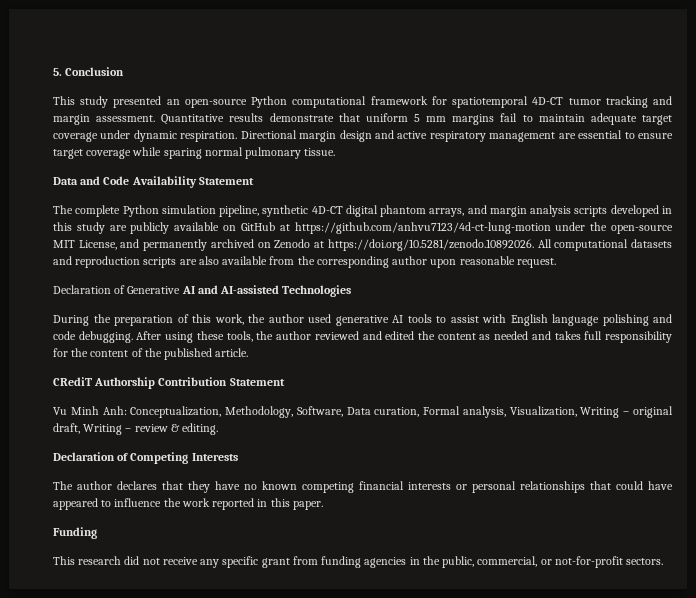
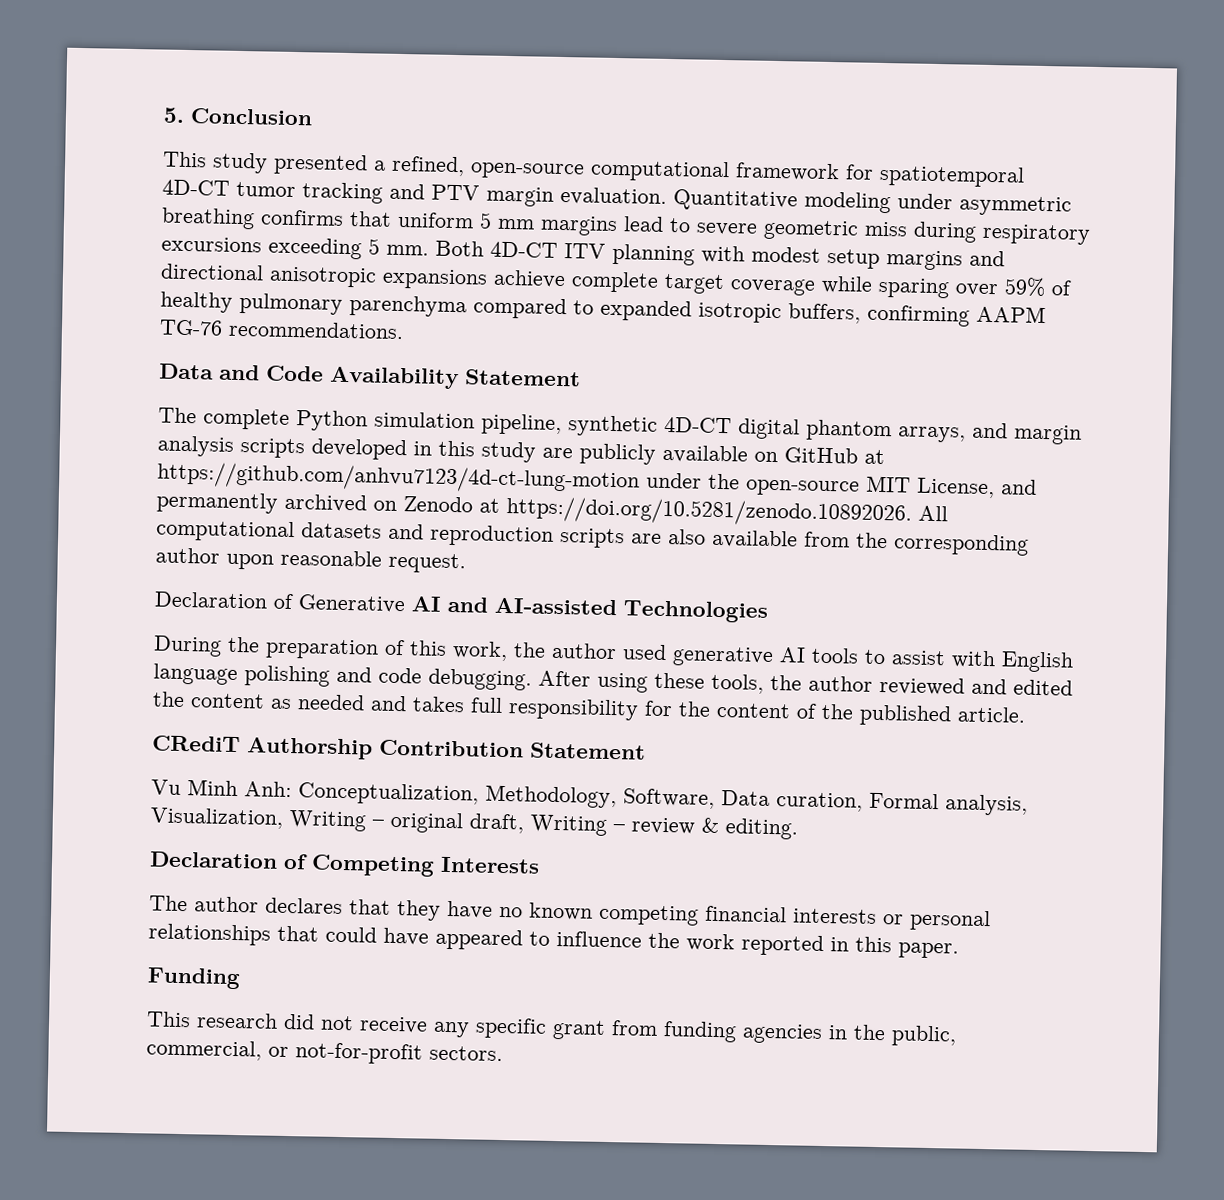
[166,96,288,108] an open-source Python -> [373,155,585,180] a refined, open-source
[53,113,334,125] margin assessment. Quantitative results demonstrate -> [431,184,1072,217] [161,207,344,230] PTV margin evaluation. Quantitative modeling under asymmetric breathing confirms
[500,113,673,125] [53,130,674,142] [53,147,336,159] fail to maintain adequate target coverage under dynamic respiration. Directional margin design and active respiratory management are essential to ensure target coverage while sparing normal pulmonary tissue. -> [623,216,1091,245] [161,236,1005,271] [160,263,1072,299] [160,291,1046,327] [159,319,404,340] lead to severe geometric miss during respiratory excursions exceeding 5 mm. Both 4D-CT ITV planning with modest setup margins and directional anisotropic expansions achieve complete target coverage while sparing over 59% of healthy pulmonary parenchyma compared to expanded isotropic buffers, confirming AAPM TG-76 recommendations.

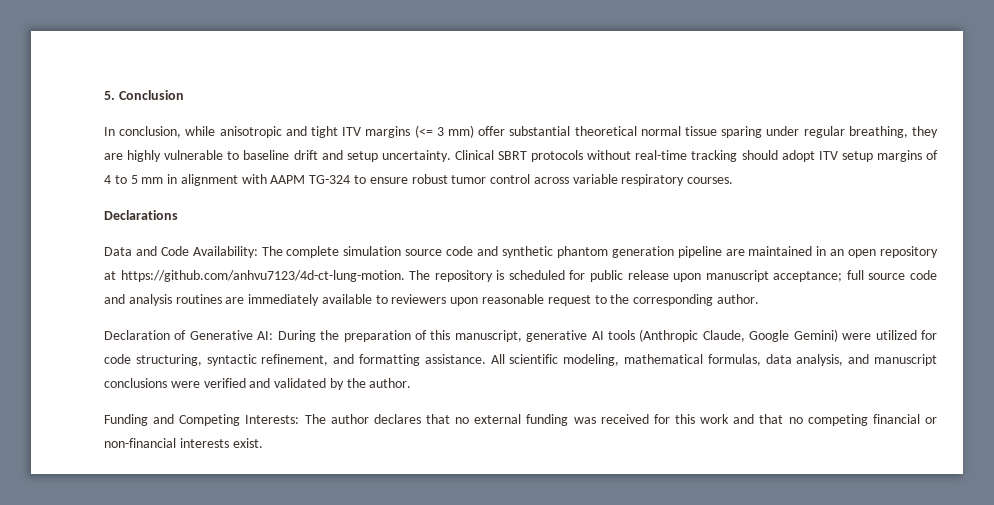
[163,151,1025,188] [162,179,1072,217] [161,207,1091,245] [161,236,1005,271] [160,263,1072,299] [160,291,1046,327] [159,319,404,340] [159,363,581,390] [158,407,1082,445] [157,435,885,465] [157,461,1037,499] [156,491,948,528] [156,519,1029,556] [155,547,466,574] This study presented a refined, open-source computational framework for spatiotemporal 4D-CT tumor tracking and PTV margin evaluation. Quantitative modeling under asymmetric breathing confirms that uniform 5 mm margins lead to severe geometric miss during respiratory excursions exceeding 5 mm. Both 4D-CT ITV planning with modest setup margins and directional anisotropic expansions achieve complete target coverage while sparing over 59% of healthy pulmonary parenchyma compared to expanded isotropic buffers, confirming AAPM TG-76 recommendations. // Data and Code Availability Statement // The complete Python simulation pipeline, synthetic 4D-CT digital phantom arrays, and margin analysis scripts developed in this study are publicly available on GitHub at https://github.com/anhvu7123/4d-ct-lung-motion under the open-source MIT License, and permanently archived on Zenodo at https://doi.org/10.5281/zenodo.10892026. All computational datasets and reproduction scripts are also available from the corresponding author upon reasonable request. -> [104,125,939,138] [104,150,939,162] [104,174,734,186] [104,210,178,220] [104,246,939,258] [104,270,937,282] [104,294,759,306] In conclusion, while anisotropic and tight ITV margins (<= 3 mm) offer substantial theoretical normal tissue sparing under regular breathing, they are highly vulnerable to baseline drift and setup uncertainty. Clinical SBRT protocols without real-time tracking should adopt ITV setup margins of 4 to 5 mm in alignment with AAPM TG-324 to ensure robust tumor control across variable respiratory courses. // Declarations // Data and Code Availability: The complete simulation source code and synthetic phantom generation pipeline are maintained in an open repository at https://github.com/anhvu7123/4d-ct-lung-motion. The repository is scheduled for public release upon manuscript acceptance; full source code and analysis routines are immediately available to reviewers upon reasonable request to the corresponding author.
[411,596,768,623] AI and AI-assisted Technologies // -> [257,331,274,340] AI:
[452,641,1074,673] [153,663,1073,696] [152,691,1026,727] [152,735,646,760] [151,779,1028,816] [150,807,798,840] [149,851,540,877] [149,895,991,932] [148,923,959,959] [147,967,241,990] [146,1011,957,1047] [146,1039,503,1065] work, the author used generative AI tools to assist with English language polishing and code debugging. After using these tools, the author reviewed and edited the content as needed and takes full responsibility for the content of the published article. // CRediT Authorship Contribution Statement // Vu Minh Anh: Conceptualization, Methodology, Software, Data curation, Formal analysis, Visualization, Writing – original draft, Writing – review & editing. // Declaration of Competing Interests // The author declares that they have no known competing financial interests or personal relationships that could have appeared to influence the work reported in this paper. // Funding // This research did not receive any specific grant from funding agencies in the public, commercial, or not-for-profit sectors. -> [454,329,938,342] [104,354,937,366] [104,378,412,390] [104,414,937,426] [104,438,263,448] manuscript, generative AI tools (Anthropic Claude, Google Gemini) were utilized for code structuring, syntactic refinement, and formatting assistance. All scientific modeling, mathematical formulas, data analysis, and manuscript conclusions were verified and validated by the author. // Funding and Competing Interests: The author declares that no external funding was received for this work and that no competing financial or non-financial interests exist.

